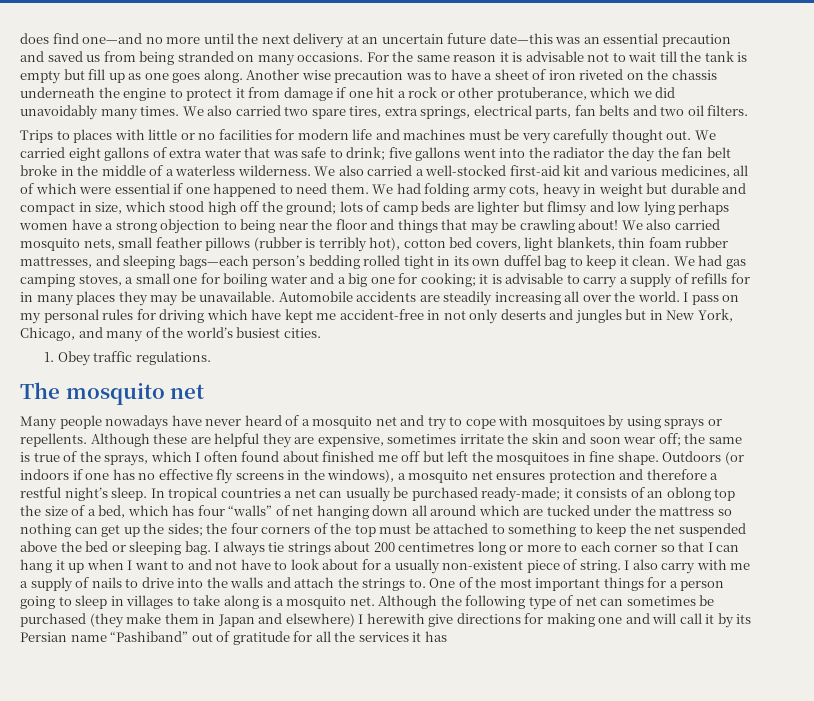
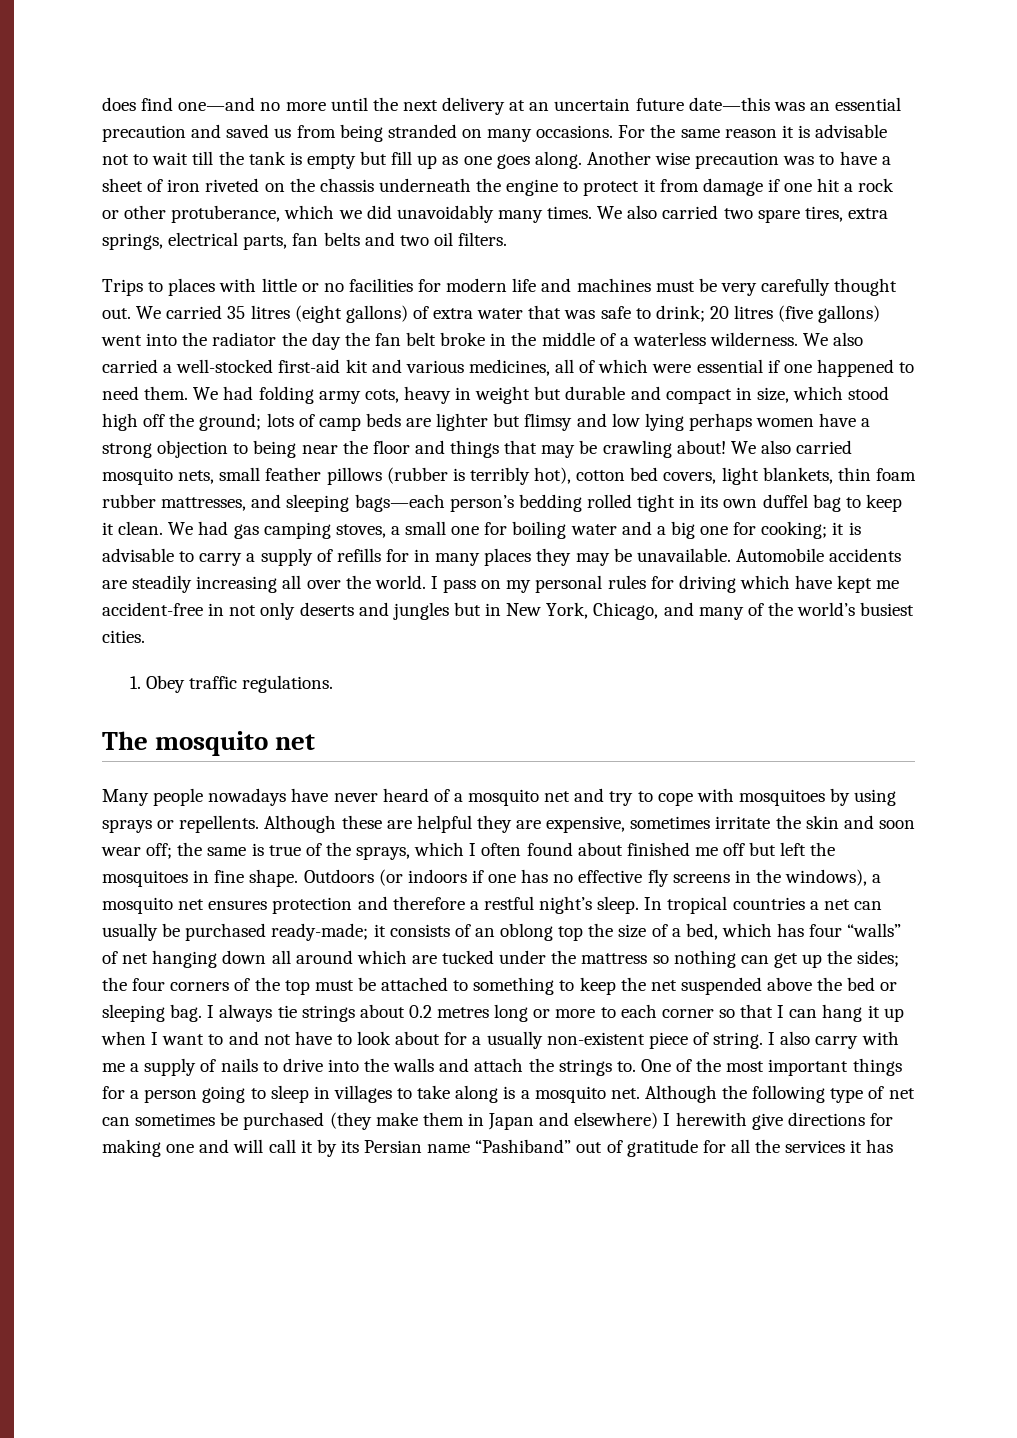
[68,147,150,161] eight gallons -> [227,305,408,323] 35 litres (eight gallons)
[388,147,461,161] five gallons -> [709,305,881,323] 20 litres (five gallons)
[373,542,475,552] 200 centimetres -> [408,1005,490,1018] 0.2 metres

